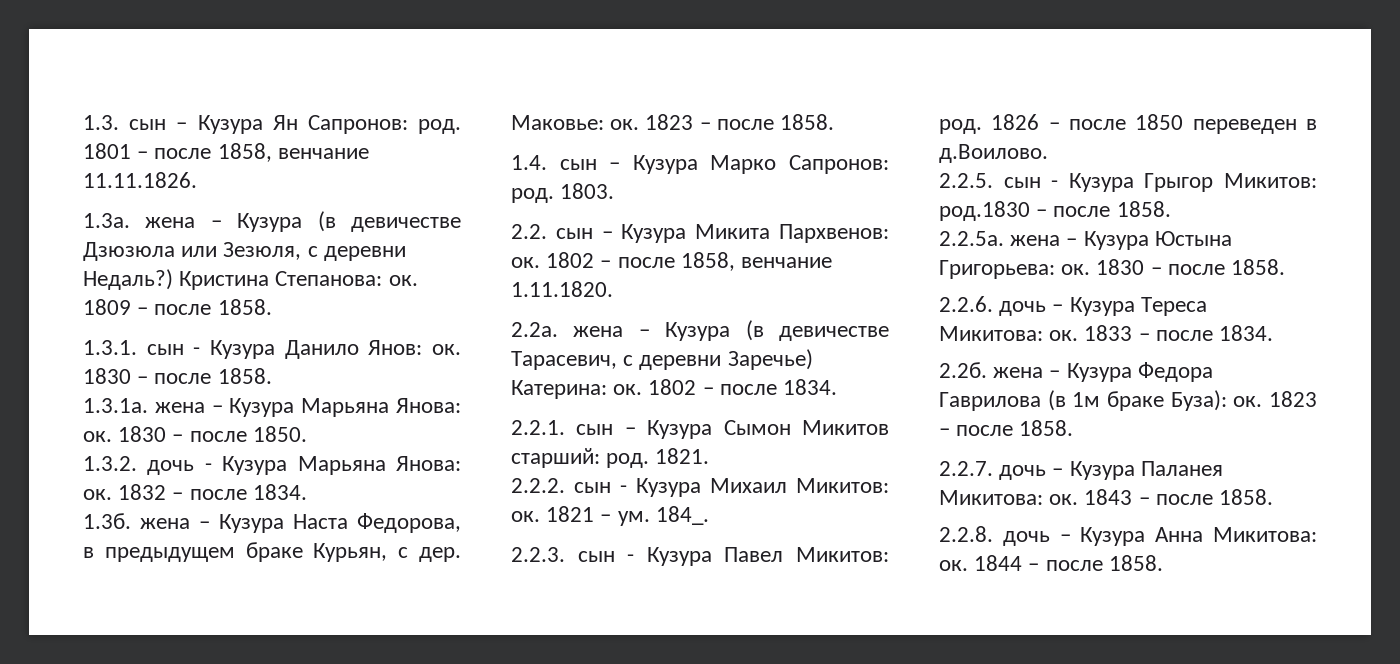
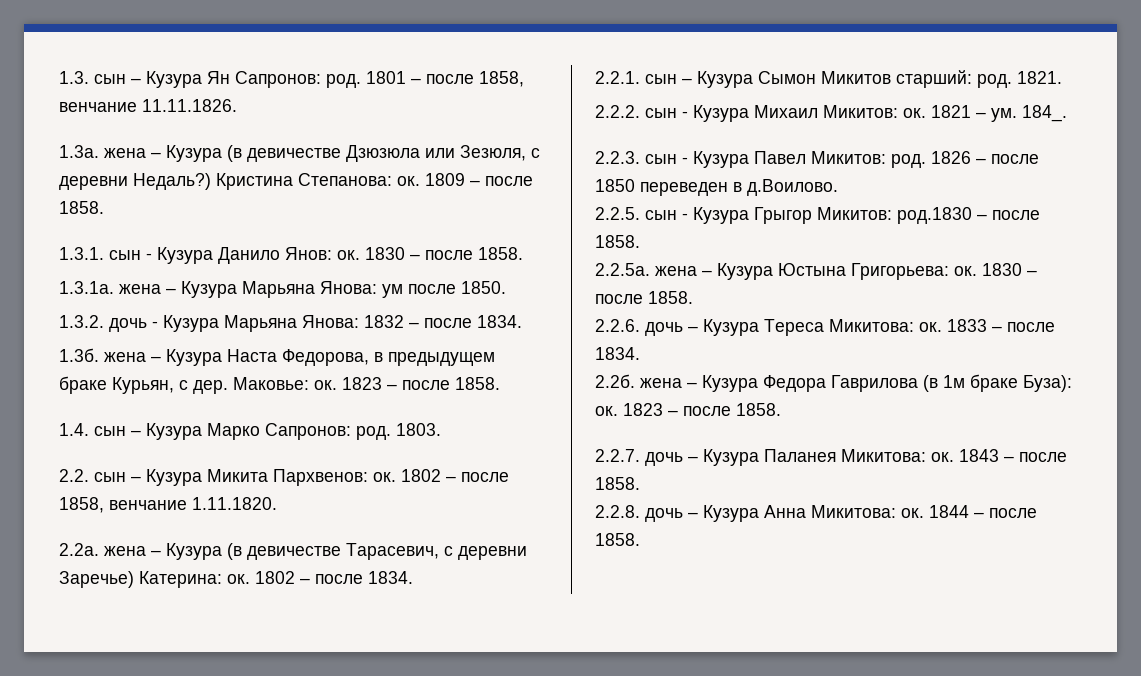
[83,426,184,442] ок. 1830 – -> [382,284,403,298] ум
[83,489,112,500] ок. -> (359, 321) none

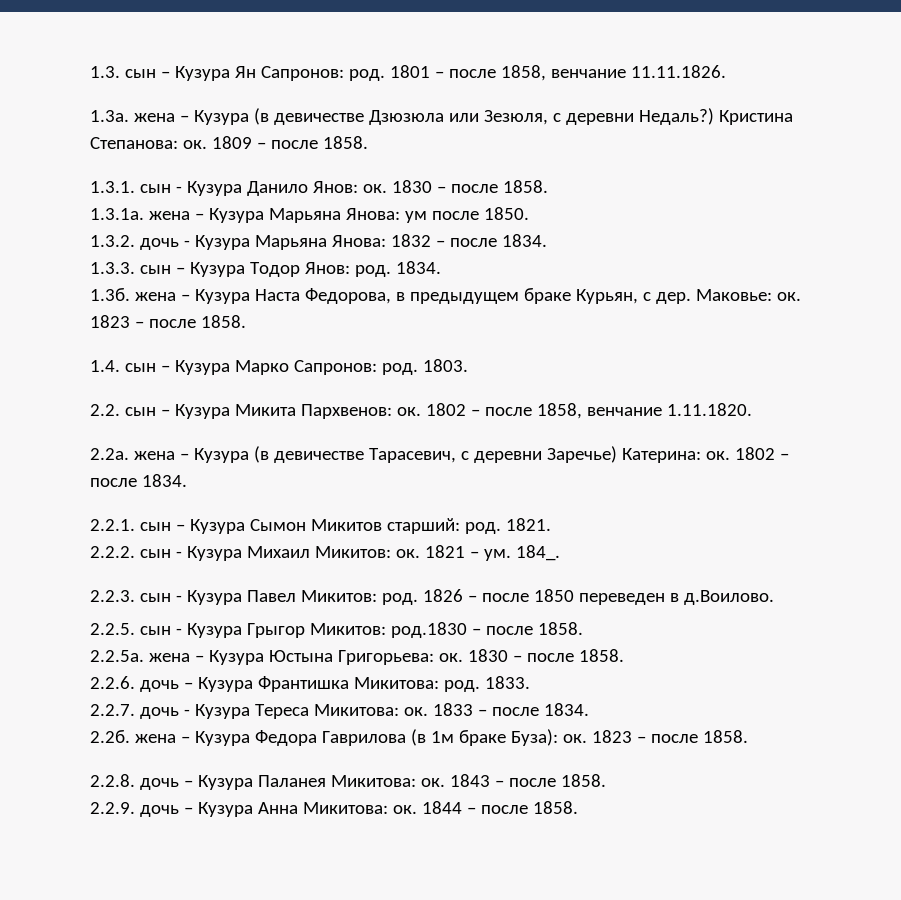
(522, 321) none -> [90,261,441,277] // 1.3.3. сын – Кузура Тодор Янов: род. 1834.
(759, 327) none -> [257,676,530,692] [90,704,250,719] Франтишка Микитова: род. 1833. // 2.2.7. дочь - Кузура
[595,449,640,462] 2.2.7. -> [90,774,135,787] 2.2.8.
[595,505,640,518] 2.2.8. -> [90,802,135,814] 2.2.9.

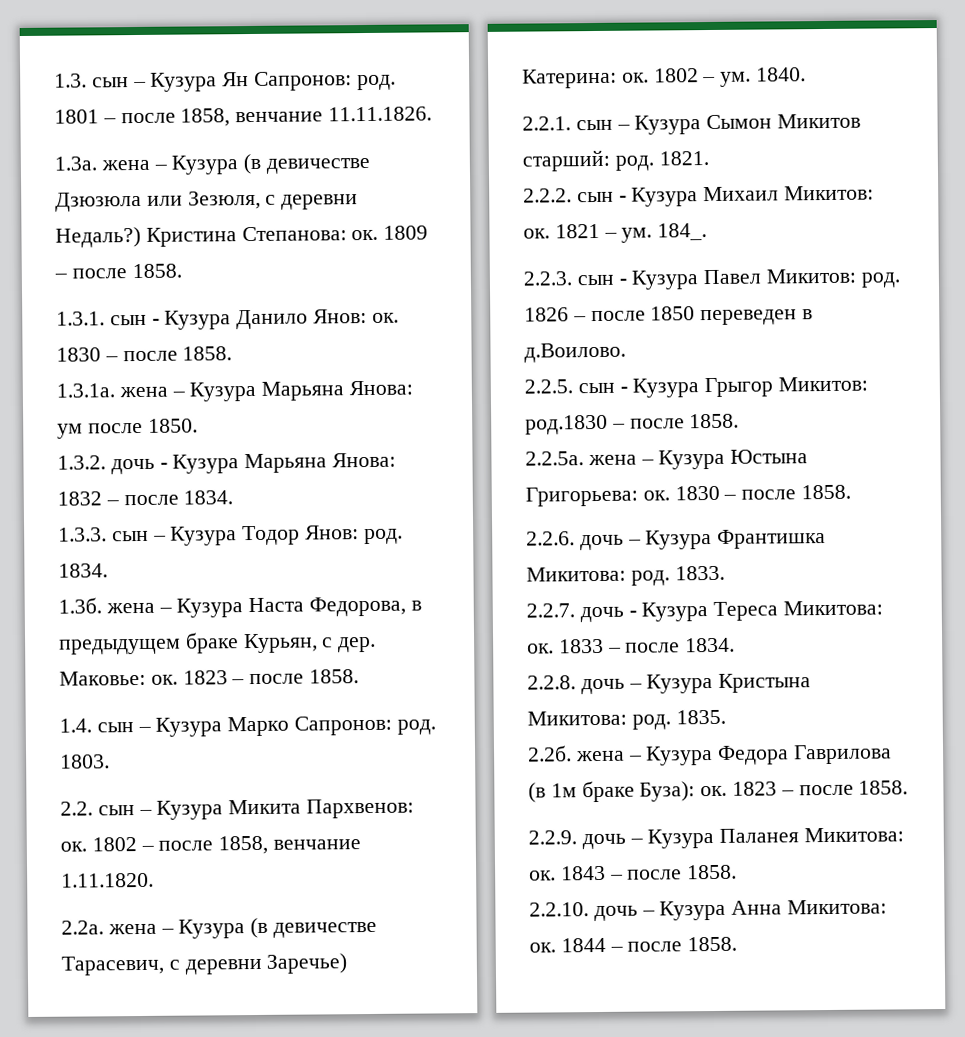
[90,474,187,487] после 1834. -> [720,67,807,87] ум. 1840.
(589, 709) none -> [527,673,812,695] [527,709,726,730] // 2.2.8. дочь – Кузура Кристына Микитова: род. 1835.
[90,774,135,787] 2.2.8. -> [528,830,577,845] 2.2.9.
[90,802,135,814] 2.2.9. -> [529,902,589,917] 2.2.10.

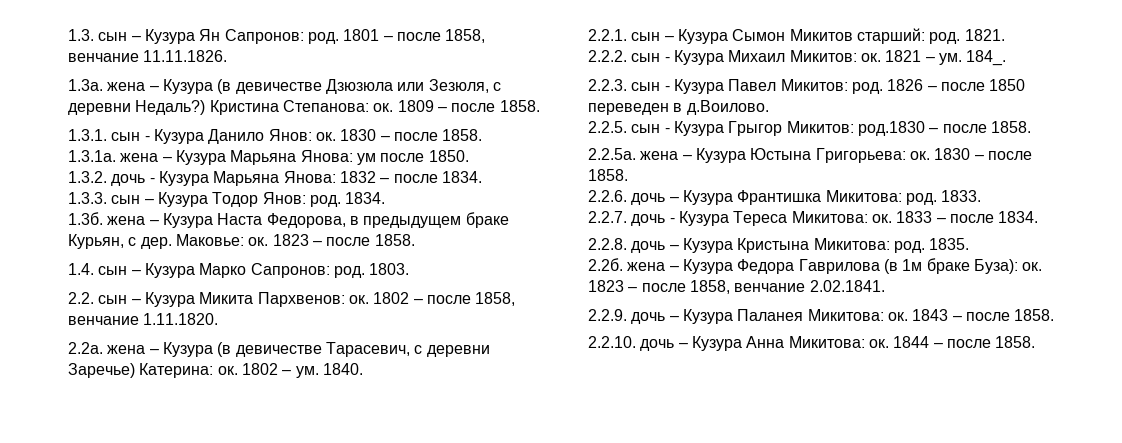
[858,780,909,795] 1858. -> [689,280,885,294] 1858, венчание 2.02.1841.

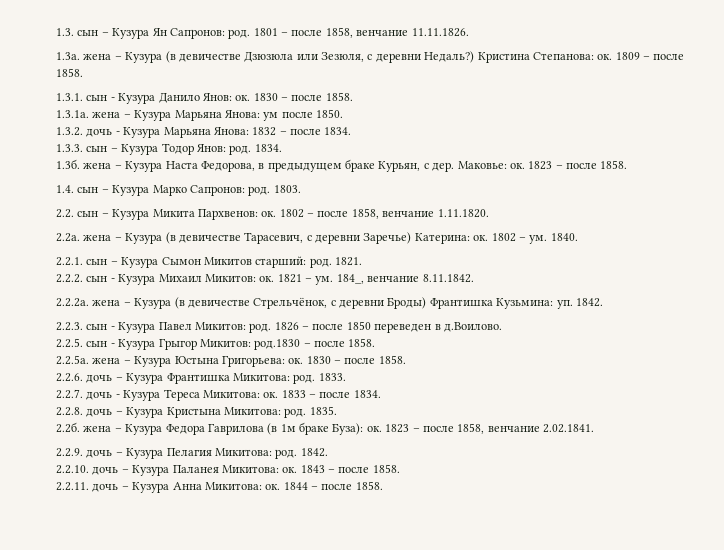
[966,50,1007,66] 184_. -> [336,274,474,284] [56,297,603,309] 184_, венчание 8.11.1842. // 2.2.2а. жена – Кузура (в девичестве Стрельчёнок, с деревни Броды) Франтишка Кузьмина: уп. 1842.
(733, 316) none -> [166,448,328,459] [56,465,170,476] Пелагия Микитова: род. 1842. // 2.2.10. дочь – Кузура
[588,336,636,348] 2.2.10. -> [56,482,89,491] 2.2.11.

